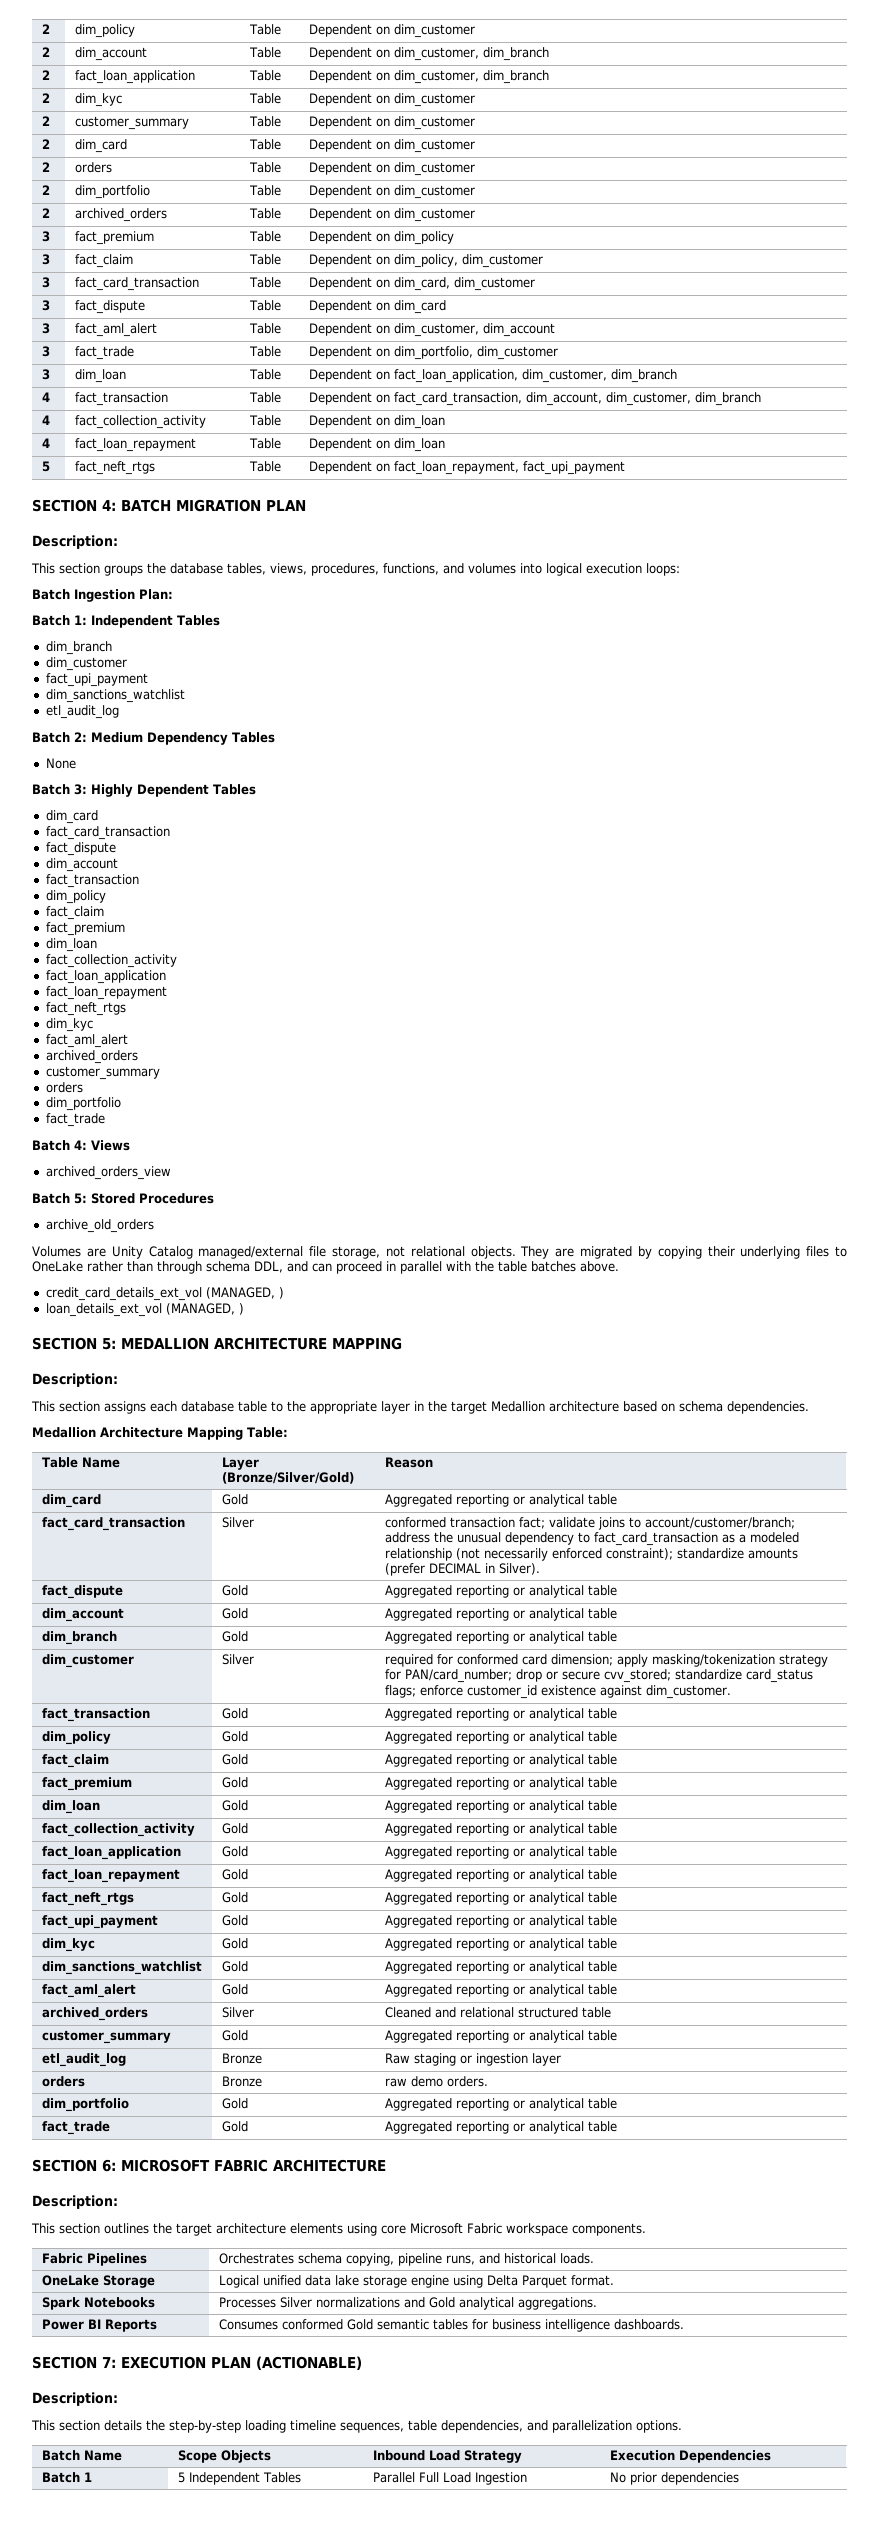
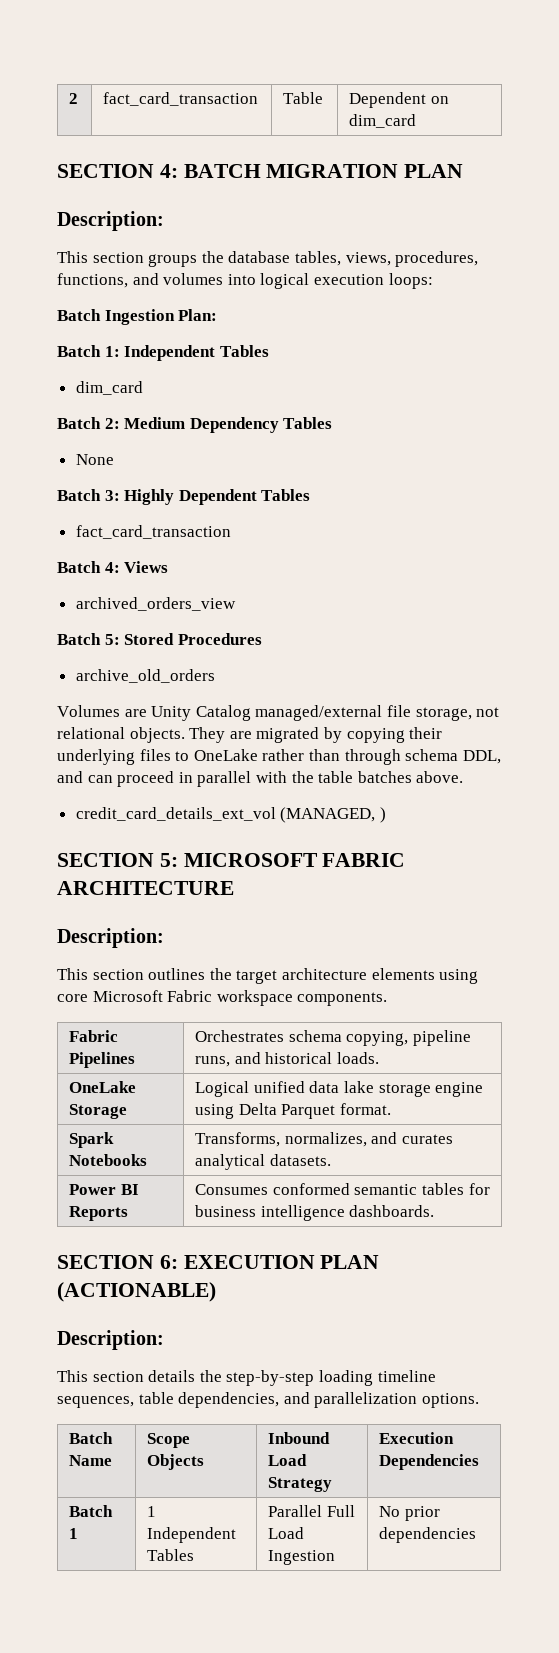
[41,24,50,34] [74,24,135,38] [248,24,281,35] [308,24,475,38] [41,47,50,57] [74,47,147,61] [248,47,281,58] [308,47,549,61] [41,70,50,80] [74,70,195,84] [248,70,281,81] [308,70,549,84] [41,93,50,103] [74,93,122,107] [248,93,281,104] [308,93,475,107] [41,116,50,126] [74,116,189,130] [248,116,281,127] [308,116,475,130] [41,139,50,149] [74,139,127,153] [248,139,281,150] [308,139,475,153] [41,162,50,172] [74,162,112,173] [248,162,281,173] [308,162,475,176] [41,185,50,195] [74,185,150,199] [248,185,281,196] [308,185,475,199] [41,208,50,218] [74,208,167,222] [248,208,281,219] [308,208,475,222] [41,231,50,242] [74,231,154,245] [248,231,281,242] [308,231,454,245] [41,254,50,265] [74,254,133,268] [248,254,281,265] [308,254,543,268] [41,277,50,288] [74,277,199,291] [248,277,281,288] [308,277,535,291] [41,300,50,311] [74,300,145,314] [248,300,281,311] [308,300,446,314] [41,323,50,334] [74,323,157,337] [248,323,281,334] [308,323,555,337] [41,346,50,357] [74,346,134,360] [248,346,281,357] [308,346,558,360] [41,369,50,380] [74,369,126,383] [248,369,281,380] [308,369,677,383] [41,392,50,402] [74,392,168,406] [248,392,281,403] [308,392,761,406] [41,415,50,425] [74,415,206,429] [248,415,281,426] [308,415,445,429] [41,438,50,448] [74,438,196,452] [248,438,281,449] [308,438,445,452] [41,461,50,472] [74,461,155,475] [248,461,281,472] [308,461,625,475] 2 | dim_policy | Table | Dependent on dim_customer // 2 | dim_account | Table | Dependent on dim_customer, dim_branch // 2 | fact_loan_application | Table | Dependent on dim_customer, dim_branch // 2 | dim_kyc | Table | Dependent on dim_customer // 2 | customer_summary | Table | Dependent on dim_customer // 2 | dim_card | Table | Dependent on dim_customer // 2 | orders | Table | Dependent on dim_customer // 2 | dim_portfolio | Table | Dependent on dim_customer // 2 | archived_orders | Table | Dependent on dim_customer // 3 | fact_premium | Table | Dependent on dim_policy // 3 | fact_claim | Table | Dependent on dim_policy, dim_customer // 3 | fact_card_transaction | Table | Dependent on dim_card, dim_customer // 3 | fact_dispute | Table | Dependent on dim_card // 3 | fact_aml_alert | Table | Dependent on dim_customer, dim_account // 3 | fact_trade | Table | Dependent on dim_portfolio, dim_customer // 3 | dim_loan | Table | Dependent on fact_loan_application, dim_customer, dim_branch // 4 | fact_transaction | Table | Dependent on fact_card_transaction, dim_account, dim_customer, dim_branch // 4 | fact_collection_activity | Table | Dependent on dim_loan // 4 | fact_loan_repayment | Table | Dependent on dim_loan // 5 | fact_neft_rtgs | Table | Dependent on fact_loan_repayment, fact_upi_payment -> [69,93,79,104] [103,92,259,106] [283,92,324,104] [349,92,449,108] [349,114,417,128] 2 | fact_card_transaction | Table | Dependent on dim_card
[45,641,112,655] [45,657,127,671] [45,673,148,687] [45,689,185,703] [45,705,119,719] dim_branch // dim_customer // fact_upi_payment // dim_sanctions_watchlist // etl_audit_log -> [75,381,143,395] dim_card
[45,810,98,824] [45,826,170,840] [45,842,116,856] [45,858,118,872] [45,874,139,888] [45,890,106,904] [45,906,104,920] [45,922,125,936] [45,938,97,952] [45,954,177,968] [45,970,166,984] [45,986,167,1000] [45,1002,126,1016] [45,1018,93,1032] [45,1034,128,1048] [45,1050,138,1064] [45,1066,160,1080] [45,1082,83,1093] [45,1097,121,1111] [45,1113,105,1127] // dim_card // fact_card_transaction // fact_dispute // dim_account // fact_transaction // dim_policy // fact_claim // fact_premium // dim_loan // fact_collection_activity // fact_loan_application // fact_loan_repayment // fact_neft_rtgs // dim_kyc // fact_aml_alert // archived_orders // customer_summary // orders // dim_portfolio // fact_trade -> [75,525,231,539] // fact_card_transaction
[45,1303,244,1317] // loan_details_ext_vol (MANAGED, ) -> (386, 815) none
[121,1337,402,1350] [32,1373,118,1387] [31,1401,809,1414] [32,1427,288,1440] [41,1457,120,1468] [221,1457,259,1470] [221,1472,354,1484] [384,1457,433,1468] [41,1494,101,1508] [221,1494,248,1505] [384,1494,617,1507] [41,1517,185,1531] [221,1517,254,1528] [384,1517,795,1530] [384,1532,799,1546] [384,1548,798,1561] [384,1563,540,1576] [41,1585,123,1599] [221,1585,248,1596] [384,1585,617,1598] [41,1608,124,1622] [221,1608,248,1619] [384,1608,617,1621] [41,1631,117,1645] [221,1631,248,1642] [384,1631,617,1644] [41,1654,134,1668] [221,1654,254,1665] [384,1654,828,1667] [384,1669,813,1683] [384,1685,731,1699] [41,1708,150,1722] [221,1708,248,1719] [384,1708,617,1721] [41,1731,111,1745] [221,1731,248,1742] [384,1731,617,1744] [41,1754,109,1768] [221,1754,248,1765] [384,1754,617,1767] [41,1777,132,1791] [221,1777,248,1788] [384,1777,617,1790] [41,1800,100,1814] [221,1800,248,1811] [384,1800,617,1813] [41,1823,195,1837] [221,1823,248,1834] [384,1823,617,1836] [41,1846,181,1860] [221,1846,248,1857] [384,1846,617,1859] [41,1869,180,1883] [221,1869,248,1880] [384,1869,617,1882] [41,1892,134,1906] [221,1892,248,1903] [384,1892,617,1905] [41,1915,158,1929] [221,1915,248,1926] [384,1915,617,1928] [41,1938,95,1952] [221,1938,248,1949] [384,1938,617,1951] [41,1961,202,1975] [221,1961,248,1972] [384,1961,617,1974] [41,1984,136,1998] [221,1984,248,1995] [384,1984,617,1997] [41,2007,148,2021] [221,2007,254,2018] [384,2007,611,2018] [41,2030,171,2044] [221,2030,248,2041] [384,2030,617,2043] [41,2053,126,2067] [221,2053,262,2064] [384,2053,561,2066] [41,2076,85,2087] [221,2076,262,2087] [384,2076,488,2087] [41,2098,129,2112] [221,2098,248,2109] [384,2098,617,2111] [41,2121,110,2135] [221,2121,248,2132] [384,2121,617,2134] [32,2159,116,2172] MEDALLION ARCHITECTURE MAPPING // Description: // This section assigns each database table to the appropriate layer in the target Medallion architecture based on schema dependencies. // Medallion Architecture Mapping Table: // Table Name | Layer (Bronze/Silver/Gold) | Reason // dim_card | Gold | Aggregated reporting or analytical table // fact_card_transaction | Silver | conformed transaction fact; validate joins to account/customer/branch; address the unusual dependency to fact_card_transaction as a modeled relationship (not necessarily enforced constraint); standardize amounts (prefer DECIMAL in Silver). // fact_dispute | Gold | Aggregated reporting or analytical table // dim_account | Gold | Aggregated reporting or analytical table // dim_branch | Gold | Aggregated reporting or analytical table // dim_customer | Silver | required for conformed card dimension; apply masking/tokenization strategy for PAN/card_number; drop or secure cvv_stored; standardize card_status flags; enforce customer_id existence against dim_customer. // fact_transaction | Gold | Aggregated reporting or analytical table // dim_policy | Gold | Aggregated reporting or analytical table // fact_claim | Gold | Aggregated reporting or analytical table // fact_premium | Gold | Aggregated reporting or analytical table // dim_loan | Gold | Aggregated reporting or analytical table // fact_collection_activity | Gold | Aggregated reporting or analytical table // fact_loan_application | Gold | Aggregated reporting or analytical table // fact_loan_repayment | Gold | Aggregated reporting or analytical table // fact_neft_rtgs | Gold | Aggregated reporting or analytical table // fact_upi_payment | Gold | Aggregated reporting or analytical table // dim_kyc | Gold | Aggregated reporting or analytical table // dim_sanctions_watchlist | Gold | Aggregated reporting or analytical table // fact_aml_alert | Gold | Aggregated reporting or analytical table // archived_orders | Silver | Cleaned and relational structured table // customer_summary | Gold | Aggregated reporting or analytical table // etl_audit_log | Bronze | Raw staging or ingestion layer // orders | Bronze | raw demo orders. // dim_portfolio | Gold | Aggregated reporting or analytical table // fact_trade | Gold | Aggregated reporting or analytical table // SECTION 6: -> (178, 860) none
[218,2297,597,2310] Processes Silver normalizations and Gold analytical aggregations. -> [195,1132,453,1147] [195,1154,331,1170] Transforms, normalizes, and curates analytical datasets.
[346,2319,373,2330] Gold -> (350, 1189) none
[102,2357,116,2368] 7: -> [159,1255,178,1269] 6:
[177,2472,185,2483] 5 -> [147,1506,157,1517] 1

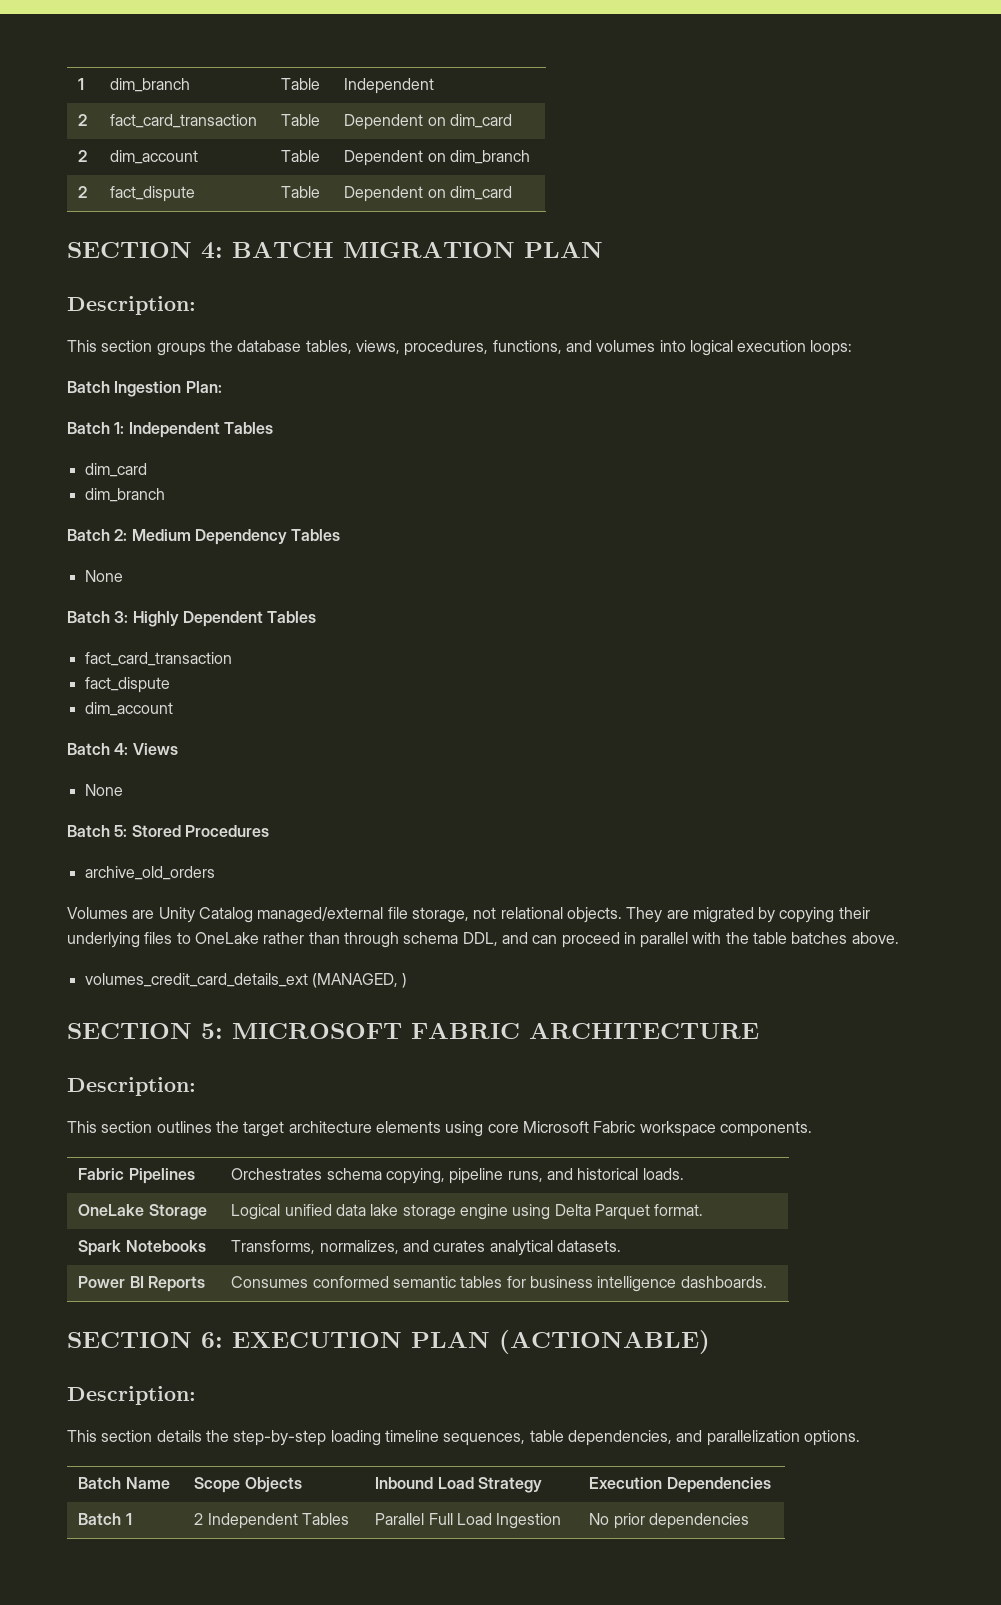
(69, 98) none -> [78,78,85,90] [110,78,191,92] [281,78,321,90] [344,78,435,94] 1 | dim_branch | Table | Independent //
(417, 121) none -> [78,150,88,162] [110,150,199,164] [281,150,321,162] [344,150,531,166] [78,186,88,198] [110,186,196,202] [281,186,321,198] [344,186,513,202] // 2 | dim_account | Table | Dependent on dim_branch // 2 | fact_dispute | Table | Dependent on dim_card
(143, 388) none -> [84,488,165,502] // dim_branch
(231, 532) none -> [84,677,170,693] [84,702,173,716] // fact_dispute // dim_account
[75,597,236,611] // archived_orders_view -> [84,784,123,796] // None
[75,807,276,821] credit_card_details_ext_vol -> [84,973,308,987] volumes_credit_card_details_ext
[147,1506,157,1517] 1 -> [194,1513,204,1525] 2

